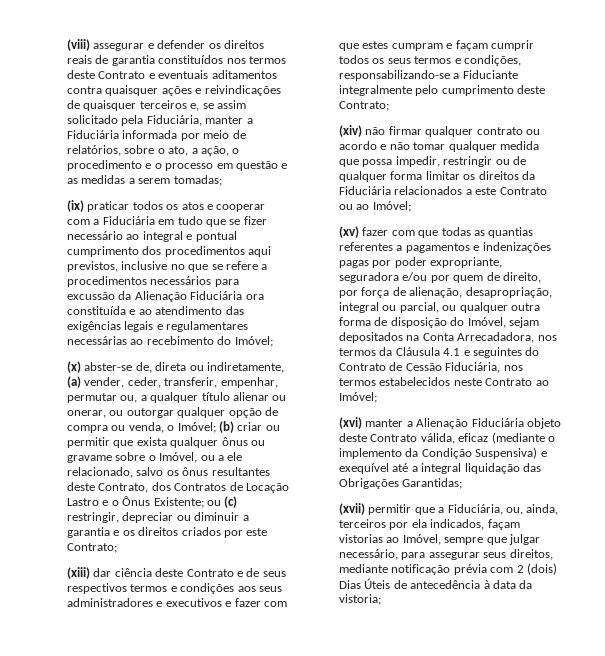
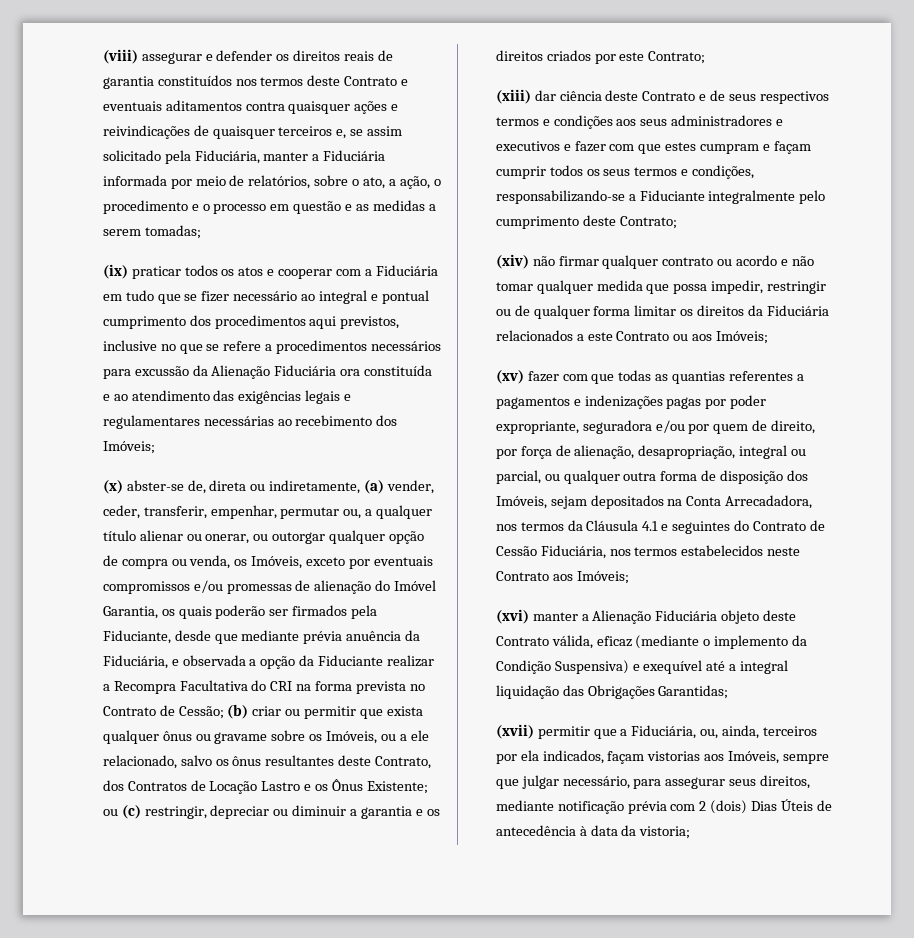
[217,336,273,347] do Imóvel; -> [376,415,398,426] [102,441,155,454] dos Imóveis;
[167,422,216,433] o Imóvel; -> [234,556,434,569] [102,580,437,594] [102,605,378,619] [102,630,421,644] [102,655,435,669] [102,680,426,694] [102,705,224,719] os Imóveis, exceto por eventuais compromissos e/ou promessas de alienação do Imóvel Garantia, os quais poderão ser firmados pela Fiduciante, desde que mediante prévia anuência da Fiduciária, e observada a opção da Fiduciante realizar a Recompra Facultativa do CRI na forma prevista no Contrato de Cessão;
[148,452,198,463] o Imóvel, -> [309,731,378,744] os Imóveis,
[111,500,119,506] o -> [315,784,329,791] os
[356,201,411,212] ao Imóvel; -> [692,331,769,344] aos Imóveis;
[450,317,506,328] do Imóvel, -> [787,470,809,481] [495,496,547,509] dos Imóveis,
[535,380,549,386] [339,392,378,403] ao Imóvel; -> [552,571,629,584] aos Imóveis;
[386,534,441,545] ao Imóvel, -> [704,751,780,764] aos Imóveis,

